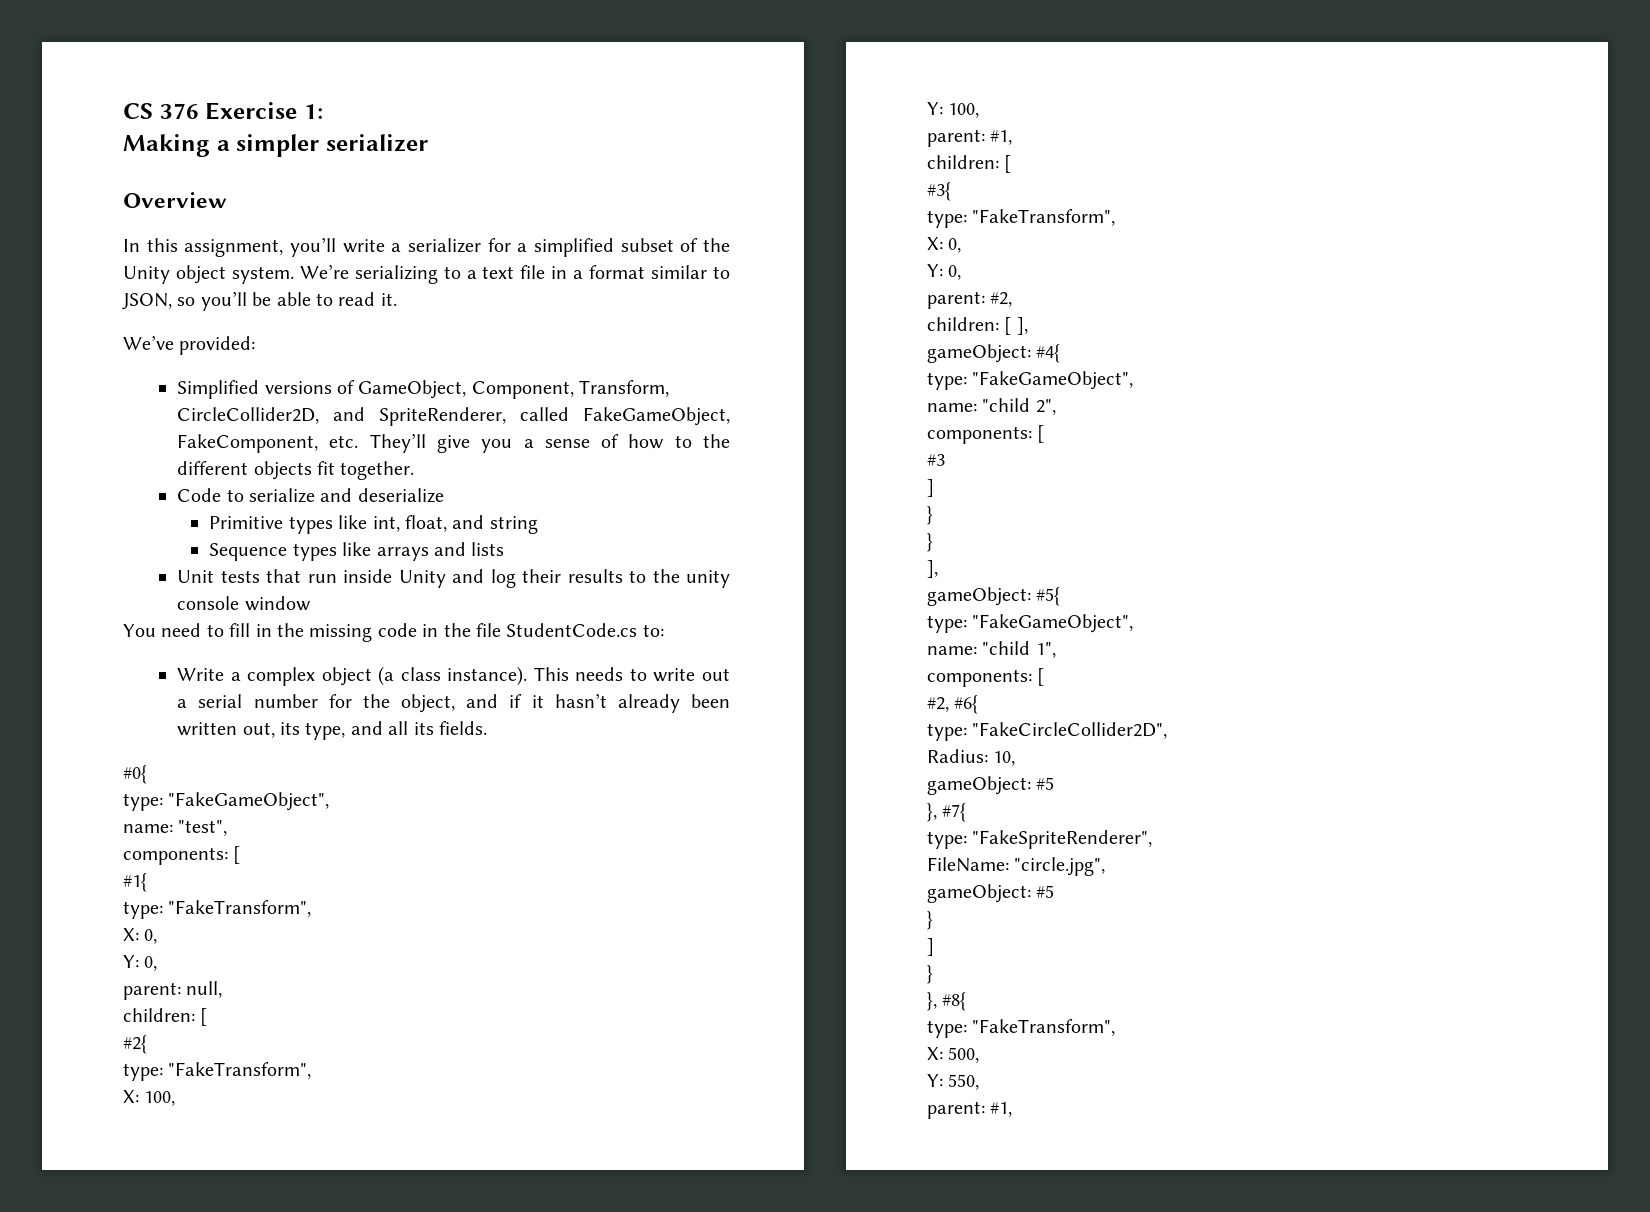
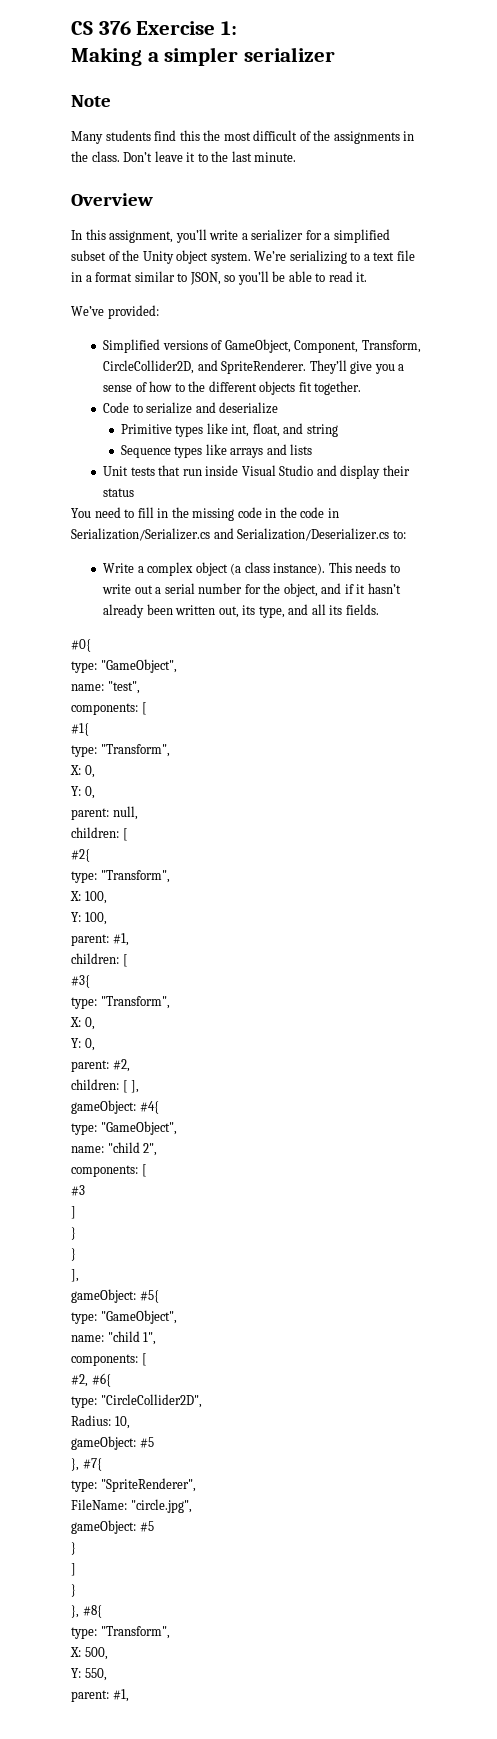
(428, 143) none -> [71,95,111,107] [71,130,415,144] [71,151,297,162] // Note // Many students find this the most difficult of the assignments in the class. Don’t leave it to the last minute.
[379,407,730,426] [177,434,359,453] SpriteRenderer, called FakeGameObject, FakeComponent, etc. -> [221,360,307,374] SpriteRenderer.
[398,569,730,588] [177,596,311,611] Unity and log their results to the unity console window -> [241,465,410,479] [103,488,135,497] Visual Studio and display their status
[476,623,638,637] file StudentCode.cs -> [300,507,339,518] [71,528,390,541] code in Serialization/Serializer.cs and Serialization/Deserializer.cs
[168,792,330,811] "FakeGameObject", -> [100,659,177,673] "GameObject",
[168,900,312,917] "FakeTransform", -> [100,744,170,757] "Transform",
[168,1062,312,1079] "FakeTransform", -> [100,870,170,883] "Transform",
[972,209,1116,226] "FakeTransform", -> [100,996,170,1009] "Transform",
[972,371,1134,390] "FakeGameObject", -> [100,1121,177,1135] "GameObject",
[972,614,1134,633] "FakeGameObject", -> [100,1310,177,1324] "GameObject",
[972,722,1168,739] "FakeCircleCollider2D", -> [100,1394,202,1408] "CircleCollider2D",
[972,830,1153,849] "FakeSpriteRenderer", -> [100,1478,196,1492] "SpriteRenderer",
[972,1019,1116,1036] "FakeTransform", -> [100,1626,170,1639] "Transform",

